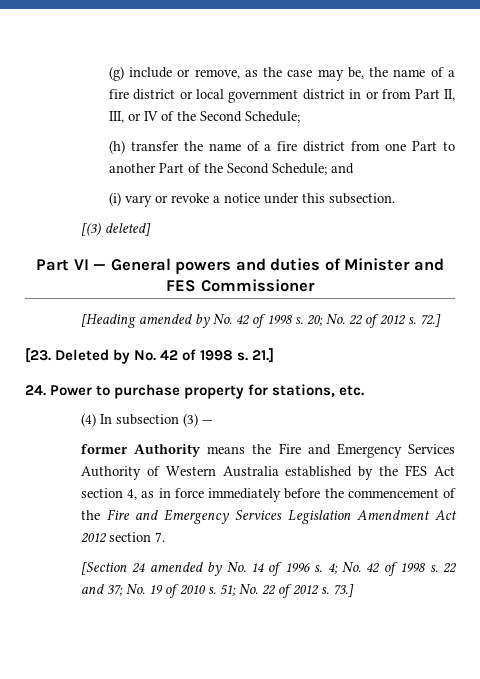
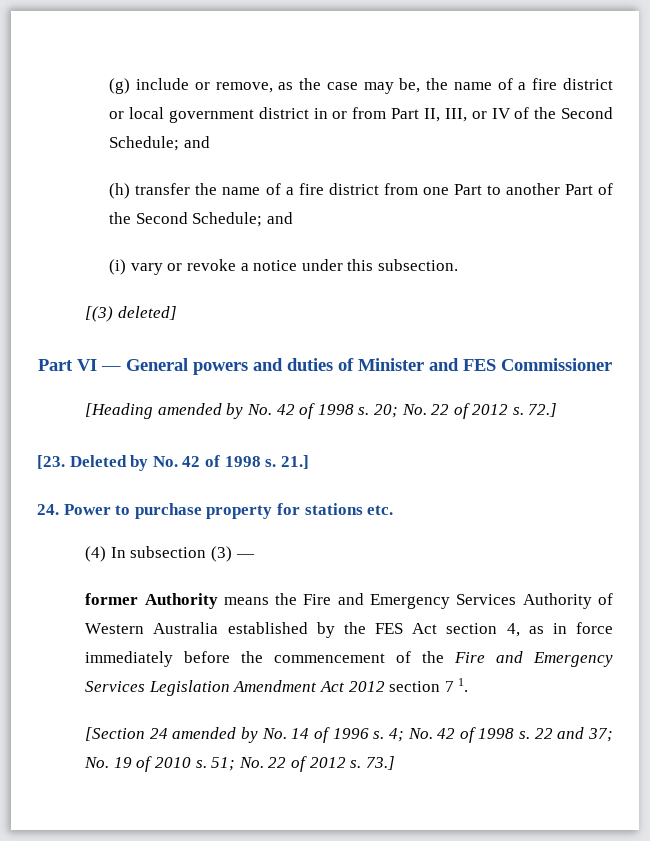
(300, 117) none -> [183,136,210,148] and
[272,384,336,398] stations, -> [304,503,363,515] stations
[154,532,165,542] 7. -> [444,678,469,692] 7 1.

